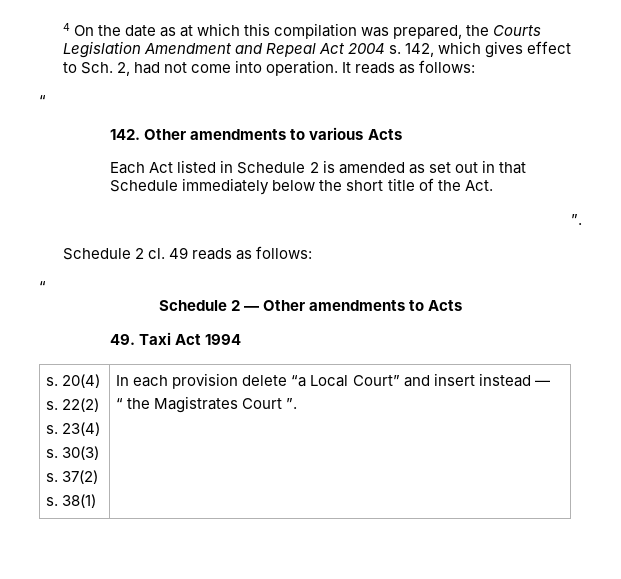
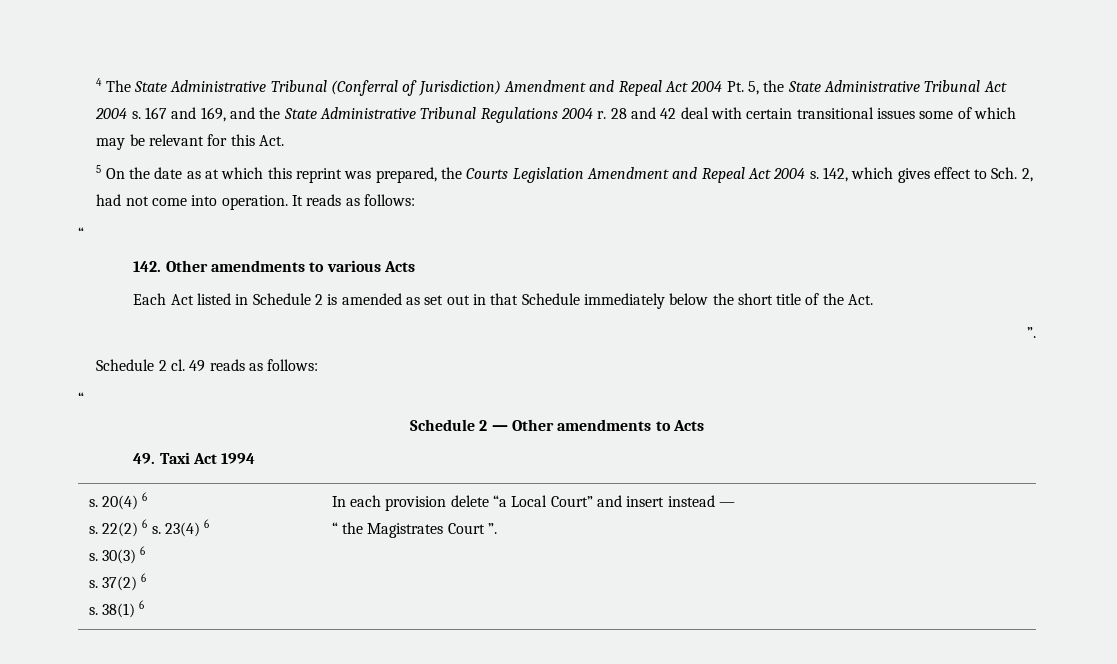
(70, 27) none -> [105,80,1007,96] [95,107,1016,123] [96,134,285,150] [96,165,102,173] The State Administrative Tribunal (Conferral of Jurisdiction) Amendment and Repeal Act 2004 Pt. 5, the State Administrative Tribunal Act 2004 s. 167 and 169, and the State Administrative Tribunal Regulations 2004 r. 28 and 42 deal with certain transitional issues some of which may be relevant for this Act. // 5
[274,23,358,39] compilation -> [296,168,343,183] reprint
(101, 381) none -> [142,492,148,501] 6
(100, 405) // -> [142,519,148,528] 6
(101, 429) none -> [204,519,210,528] 6
(100, 453) none -> [140,546,146,555] 6
(99, 477) none -> [141,573,147,582] 6
(97, 501) none -> [139,600,145,609] 6

